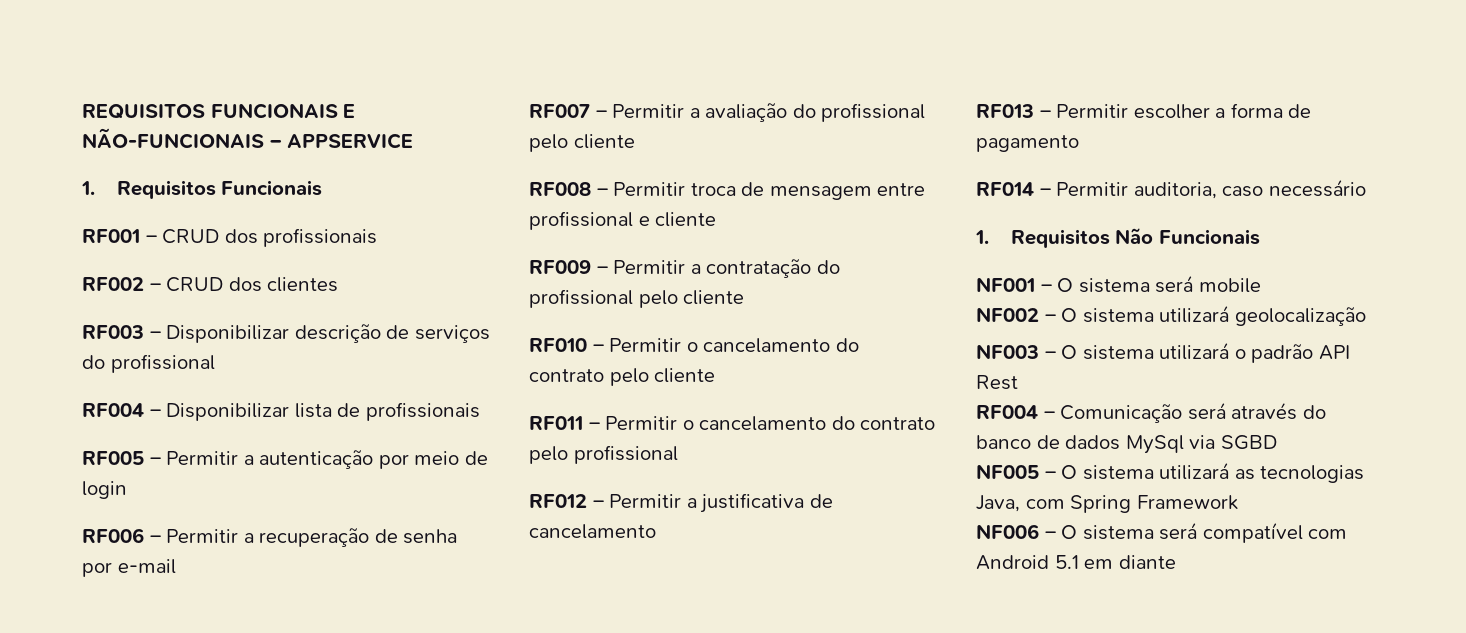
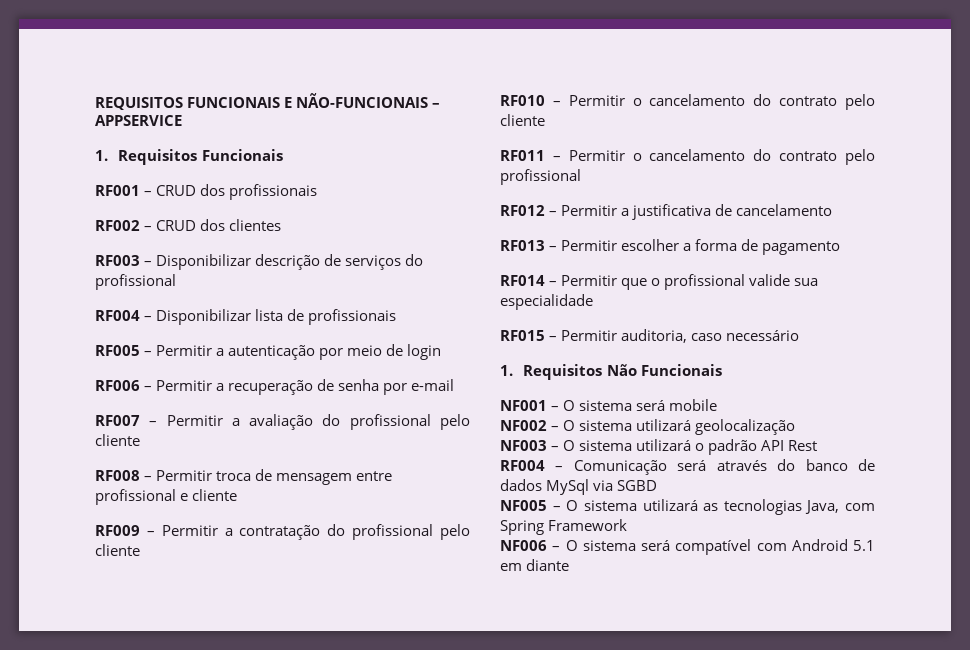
(1129, 189) none -> [621,274,819,290] [500,294,593,310] [500,330,618,341] que o profissional valide sua especialidade // RF015 – Permitir

